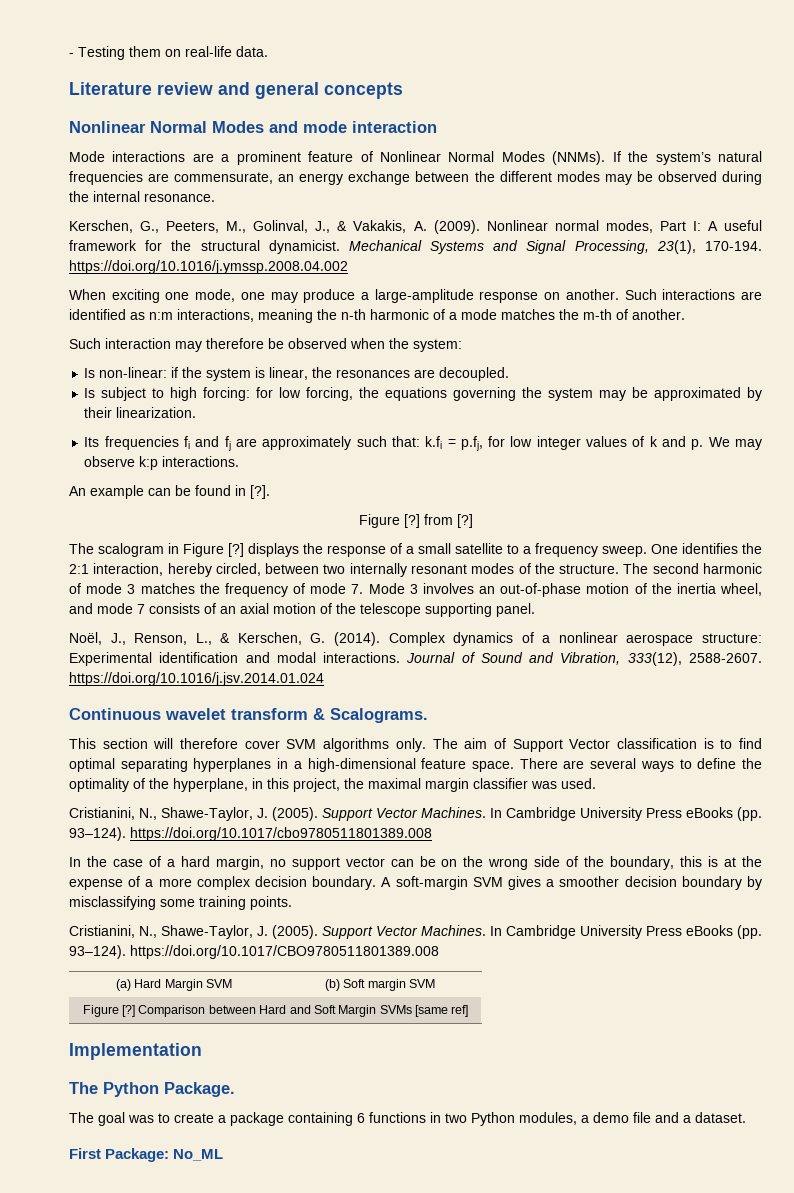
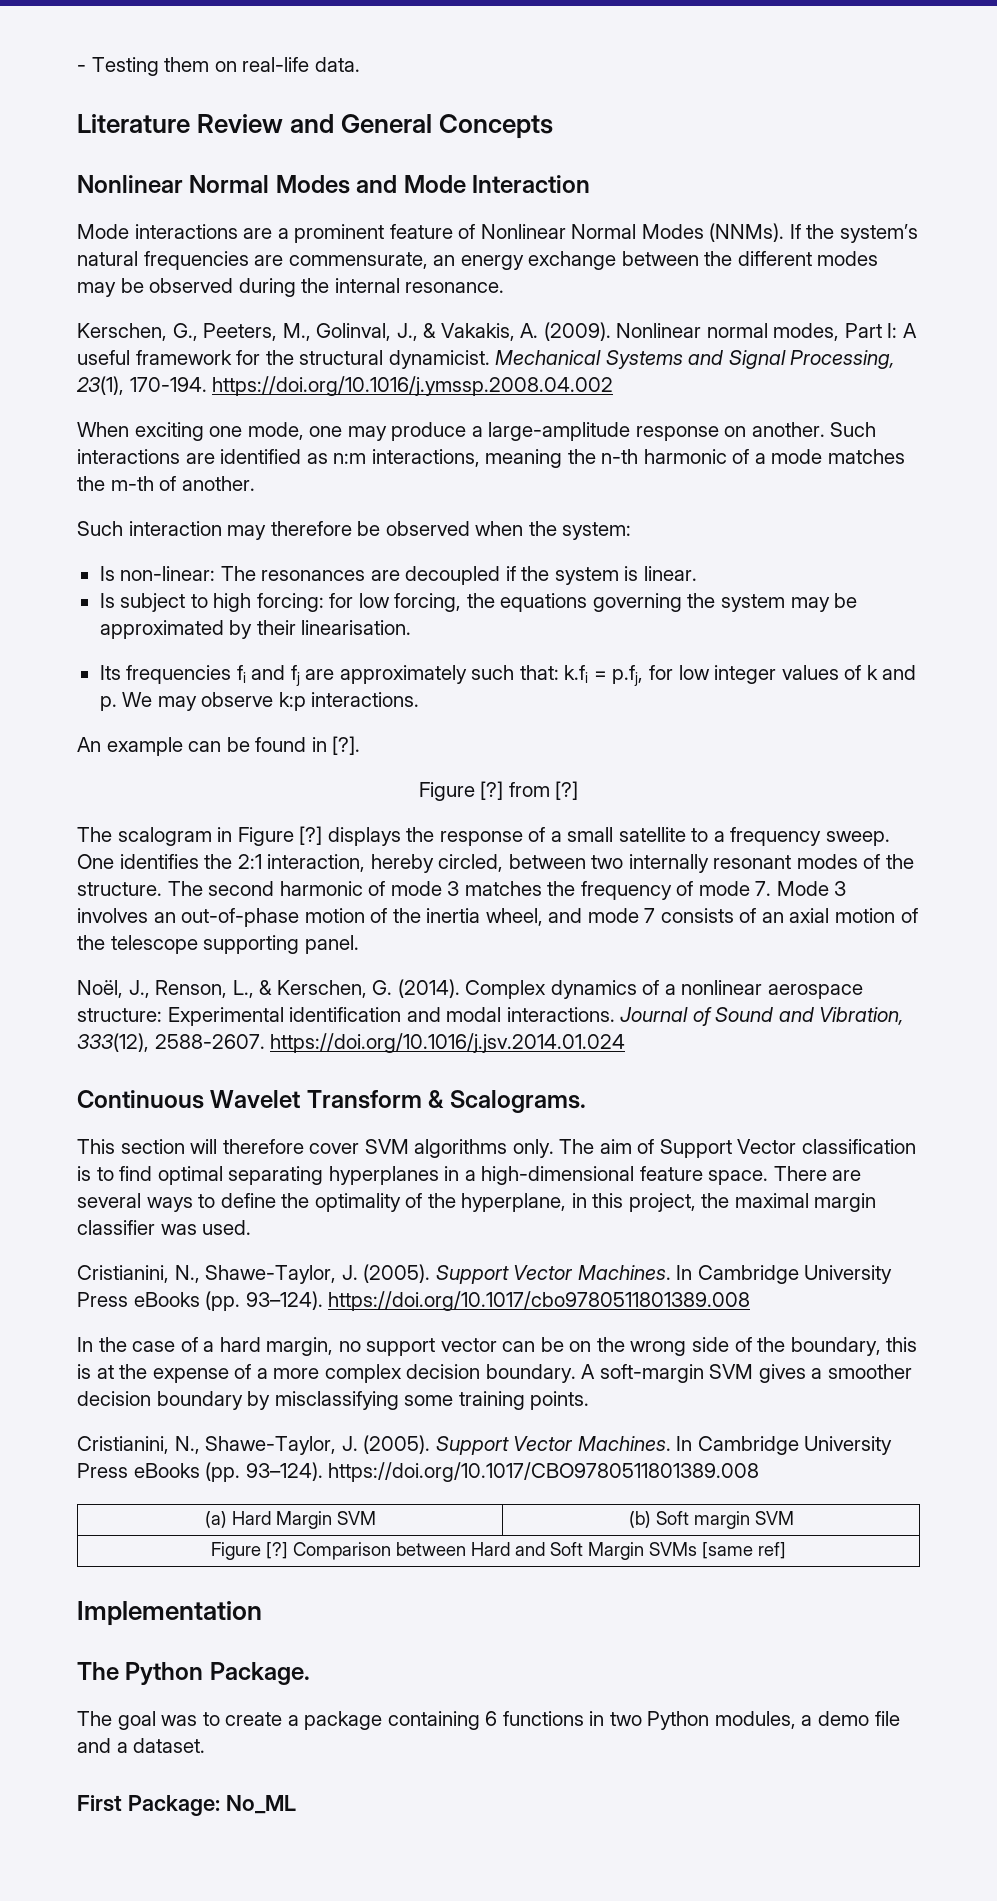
[157,82,403,99] review and general concepts -> [197,114,554,139] Review and General Concepts
[303,121,437,133] mode interaction -> [403,175,591,193] Mode Interaction
[171,367,510,381] if the system is linear, the resonances are decoupled. -> [220,566,697,585] The resonances are decoupled if the system is linear.
[116,407,197,418] linearization. -> [301,620,412,635] linearisation.
[165,708,308,720] wavelet transform -> [210,1090,422,1109] Wavelet Transform

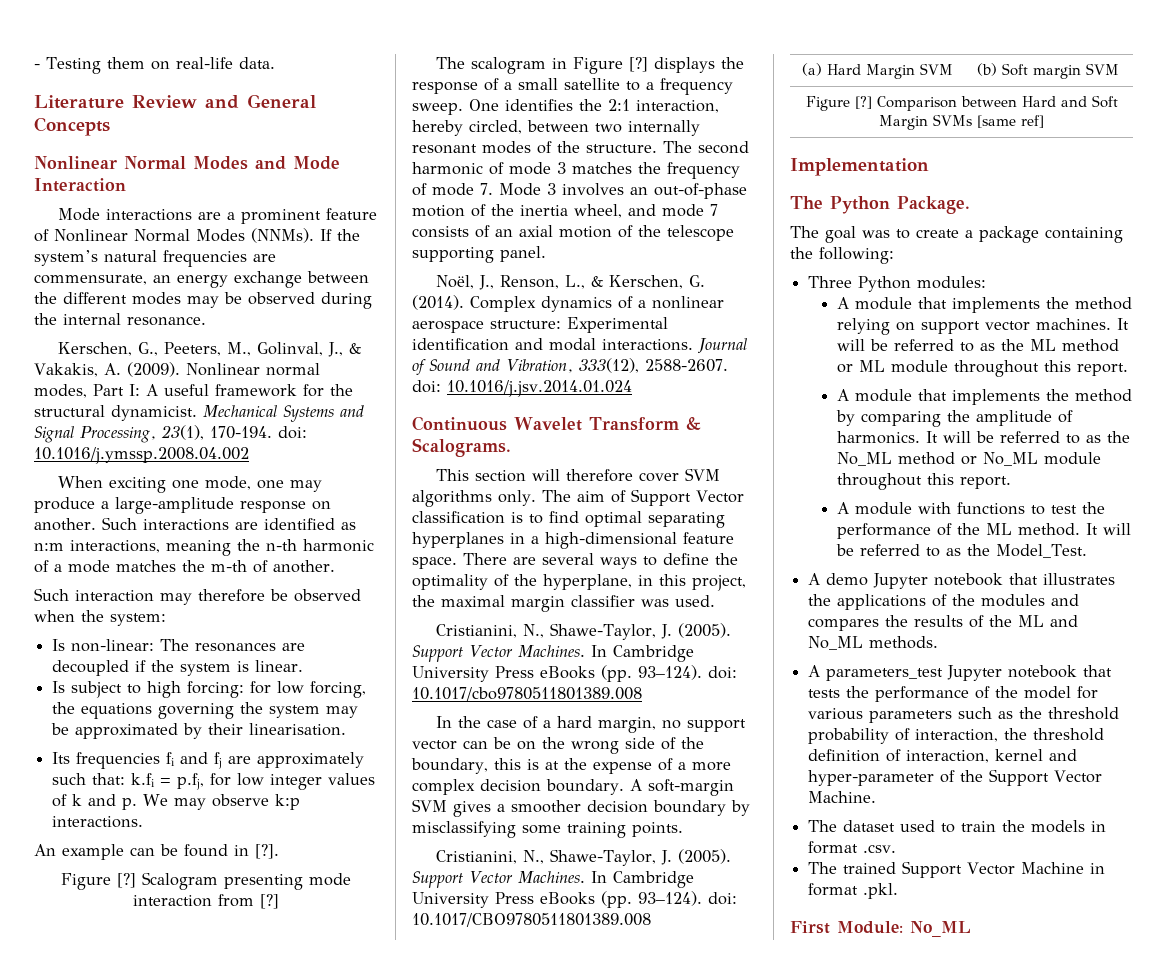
[212,376,614,396] https://doi.org/10.1016/j.ymssp.2008.04.002 -> [278,426,307,439] [34,447,249,464] doi: 10.1016/j.ymssp.2008.04.002
(504, 790) none -> [141,872,351,890] [132,895,212,907] Scalogram presenting mode interaction
[270,1033,626,1053] https://doi.org/10.1016/j.jsv.2014.01.024 -> [412,380,632,397] doi: 10.1016/j.jsv.2014.01.024
[328,1291,751,1311] https://doi.org/10.1017/cbo9780511801389.008 -> [708,666,737,679] [412,687,642,701] doi: 10.1017/cbo9780511801389.008
[328,1462,760,1482] https://doi.org/10.1017/CBO9780511801389.008 -> [708,892,737,905] [412,913,651,927] doi: 10.1017/CBO9780511801389.008
[485,1711,900,1730] [77,1738,206,1753] 6 functions in two Python modules, a demo file and a dataset. -> [790,247,894,264] [808,276,987,292] [836,297,1132,313] [836,318,1129,335] [836,339,1119,352] [836,360,1128,377] [836,389,1132,405] [835,410,1073,427] [836,431,1130,444] [836,452,1101,466] [836,473,1011,490] [836,502,1105,515] [836,523,1131,539] [835,544,1087,558] [808,573,1116,589] [808,594,1080,610] [808,615,1079,631] [808,636,939,650] [808,665,1113,681] [808,686,1099,702] [808,707,1120,723] [808,728,1105,744] [808,749,1078,763] [808,769,1103,786] [808,791,877,803] [808,820,1107,833] [808,841,897,854] [808,861,1106,878] [808,883,899,899] the following: // Three Python modules: // A module that implements the method relying on support vector machines. It will be referred to as the ML method or ML module throughout this report. // A module that implements the method by comparing the amplitude of harmonics. It will be referred to as the No_ML method or No_ML module throughout this report. // A module with functions to test the performance of the ML method. It will be referred to as the Model_Test. // A demo Jupyter notebook that illustrates the applications of the modules and compares the results of the ML and No_ML methods. // A parameters_test Jupyter notebook that tests the performance of the model for various parameters such as the threshold probability of interaction, the threshold definition of interaction, kernel and hyper-parameter of the Support Vector Machine. // The dataset used to train the models in format .csv. // The trained Support Vector Machine in format .pkl.
[127,1795,220,1816] Package: -> [837,921,903,934] Module:

